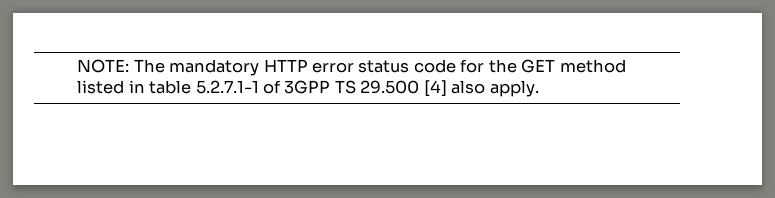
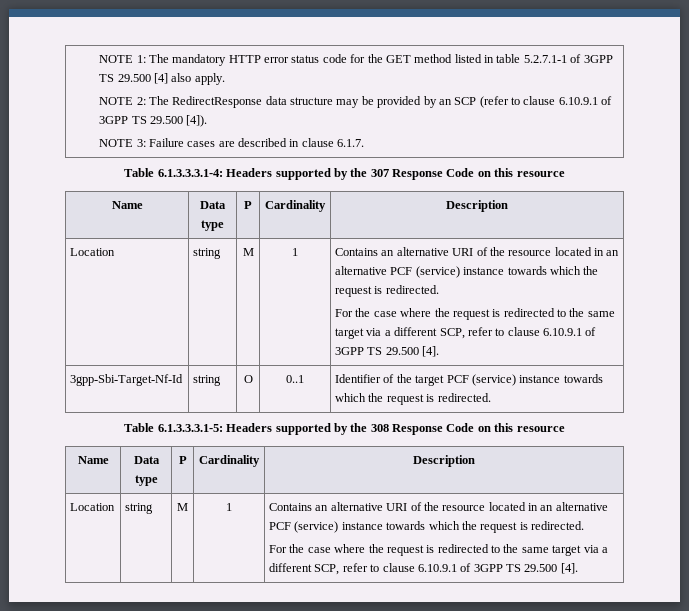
[77,59,130,73] NOTE: -> [99,55,146,63] NOTE 1:
(539, 88) none -> [99,96,613,108] [99,115,208,127] [99,138,365,147] [124,168,565,180] [111,201,143,209] [200,201,226,209] [201,220,224,231] [244,201,252,209] [265,200,326,212] [446,200,508,212] [70,248,116,256] [193,248,222,259] [242,248,254,256] [292,248,298,256] [335,247,620,256] [335,266,599,278] [335,285,439,297] [335,308,615,320] [335,327,597,339] [335,346,440,357] [70,374,184,386] [193,375,222,386] [243,375,253,383] [286,375,304,383] [335,374,603,386] [335,393,491,405] [124,423,565,435] [77,456,109,464] [133,456,160,464] [134,475,158,486] [178,456,187,464] [199,455,260,467] [413,455,475,467] [70,503,116,511] [125,503,154,514] [177,503,188,511] [226,503,232,511] [269,502,608,511] [269,521,585,533] [269,544,608,556] [269,563,578,575] // NOTE 2: The RedirectResponse data structure may be provided by an SCP (refer to clause 6.10.9.1 of 3GPP TS 29.500 [4]). // NOTE 3: Failure cases are described in clause 6.1.7. // Table 6.1.3.3.3.1-4: Headers supported by the 307 Response Code on this resource // Name | Data type | P | Cardinality | Description // Location | string | M | 1 | Contains an alternative URI of the resource located in an alternative PCF (service) instance towards which the request is redirected. // For the case where the request is redirected to the same target via a different SCP, refer to clause 6.10.9.1 of 3GPP TS 29.500 [4]. // 3gpp-Sbi-Target-Nf-Id | string | O | 0..1 | Identifier of the target PCF (service) instance towards which the request is redirected. // Table 6.1.3.3.3.1-5: Headers supported by the 308 Response Code on this resource // Name | Data type | P | Cardinality | Description // Location | string | M | 1 | Contains an alternative URI of the resource located in an alternative PCF (service) instance towards which the request is redirected. // For the case where the request is redirected to the same target via a different SCP, refer to clause 6.10.9.1 of 3GPP TS 29.500 [4].

